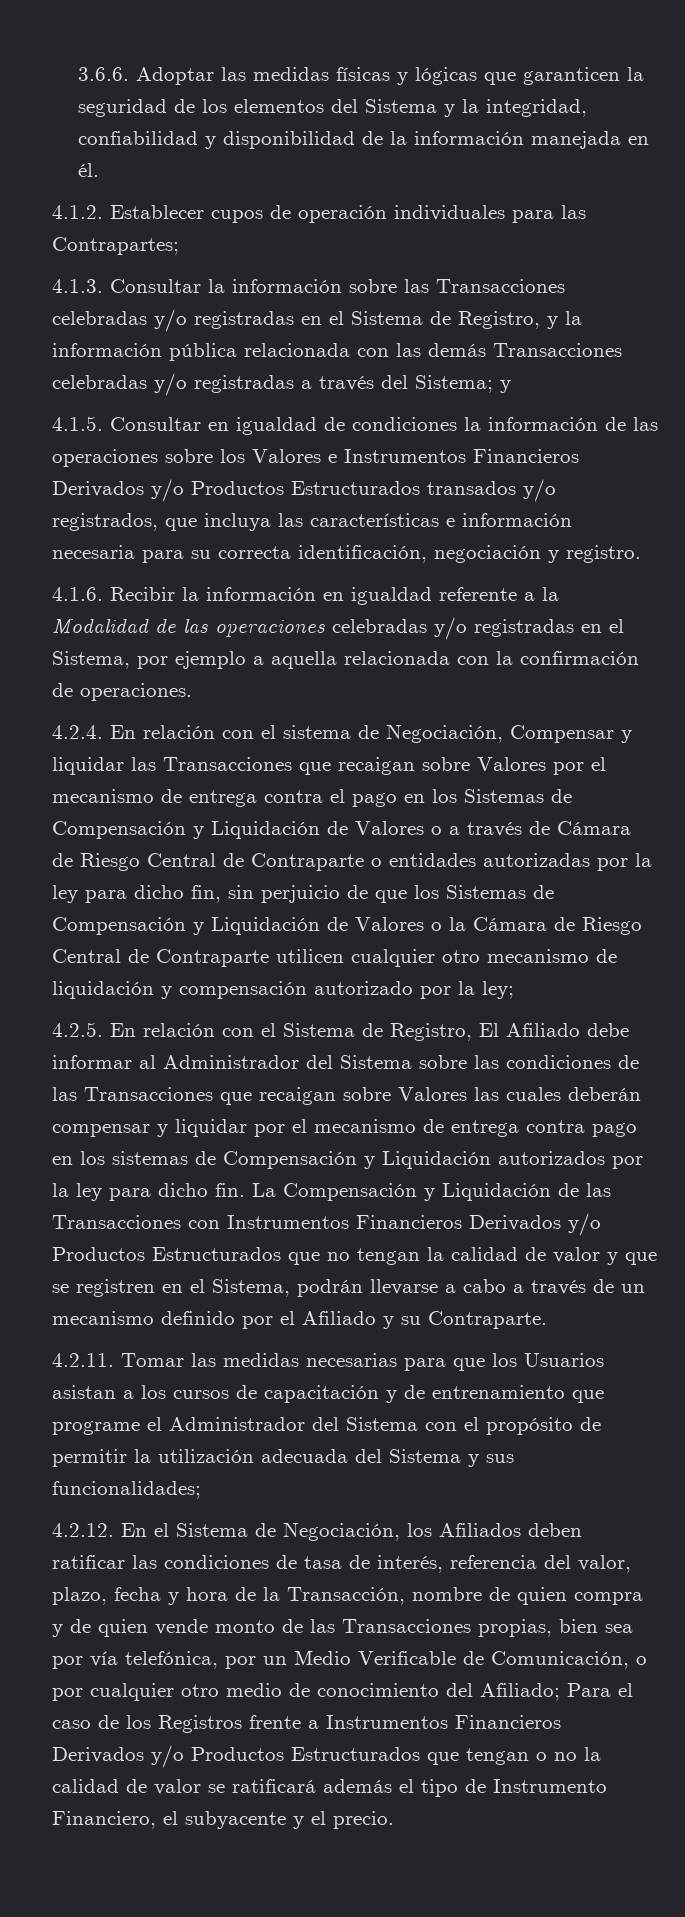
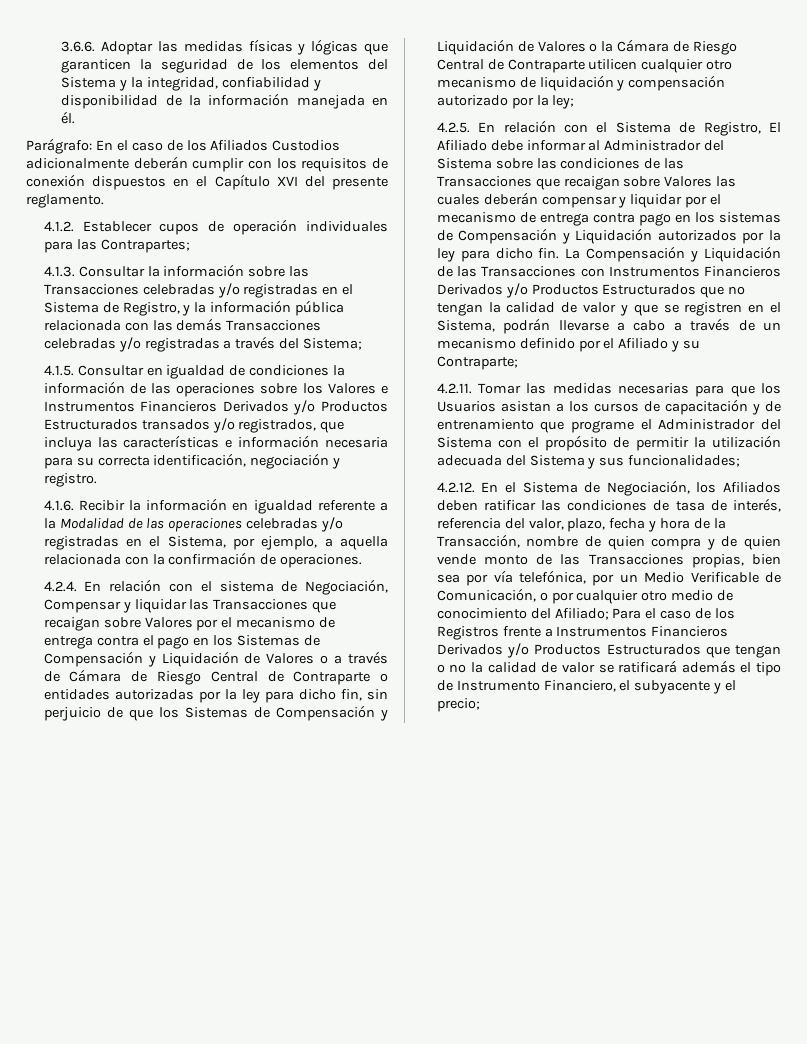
(100, 170) none -> [26,138,341,154] [26,156,388,172] [26,174,389,190] [26,194,104,208] // Parágrafo: En el caso de los Afiliados Custodios adicionalmente deberán cumplir con los requisitos de conexión dispuestos en el Capítulo XVI del presente reglamento.
[500,380,512,393] y -> (363, 344) none
[175,651,247,669] ejemplo -> [261,536,318,550] ejemplo,
[428,1311,548,1329] Contraparte. -> [436,356,518,370] Contraparte;
[333,1811,395,1829] precio. -> [436,698,480,712] precio;

